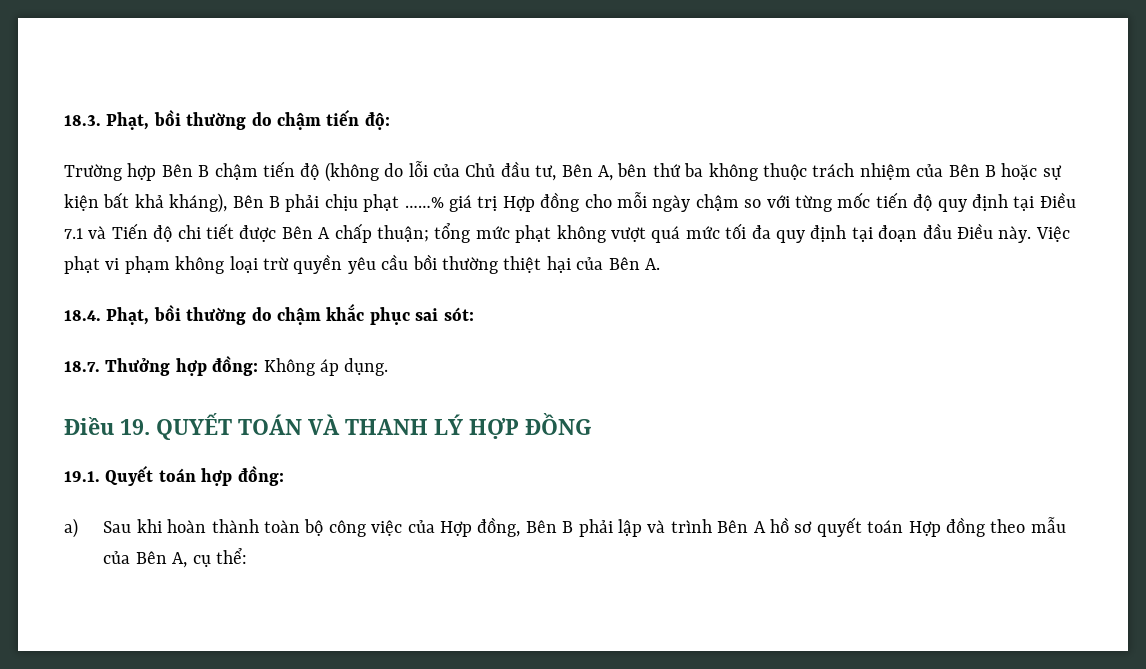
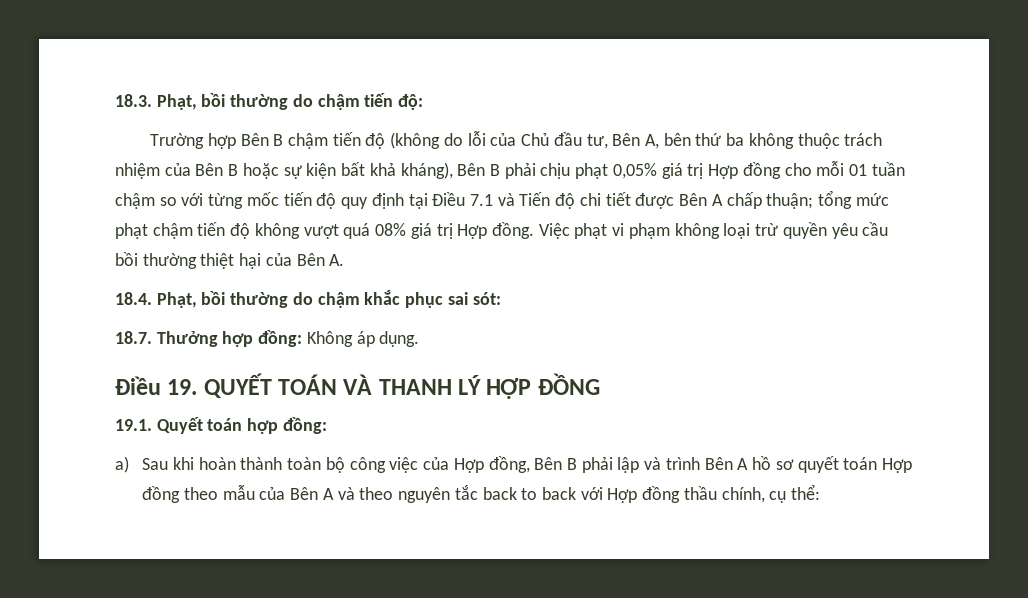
[404,197,444,208] ……% -> [612,163,657,179] 0,05%
[652,195,691,212] ngày -> [848,162,905,176] 01 tuần
[556,223,1032,243] không vượt quá mức tối đa quy định tại đoạn đầu Điều này. -> [152,222,534,239] chậm tiến độ không vượt quá 08% giá trị Hợp đồng.
[172,552,188,568] A, -> [322,485,765,503] A và theo nguyên tắc back to back với Hợp đồng thầu chính,

